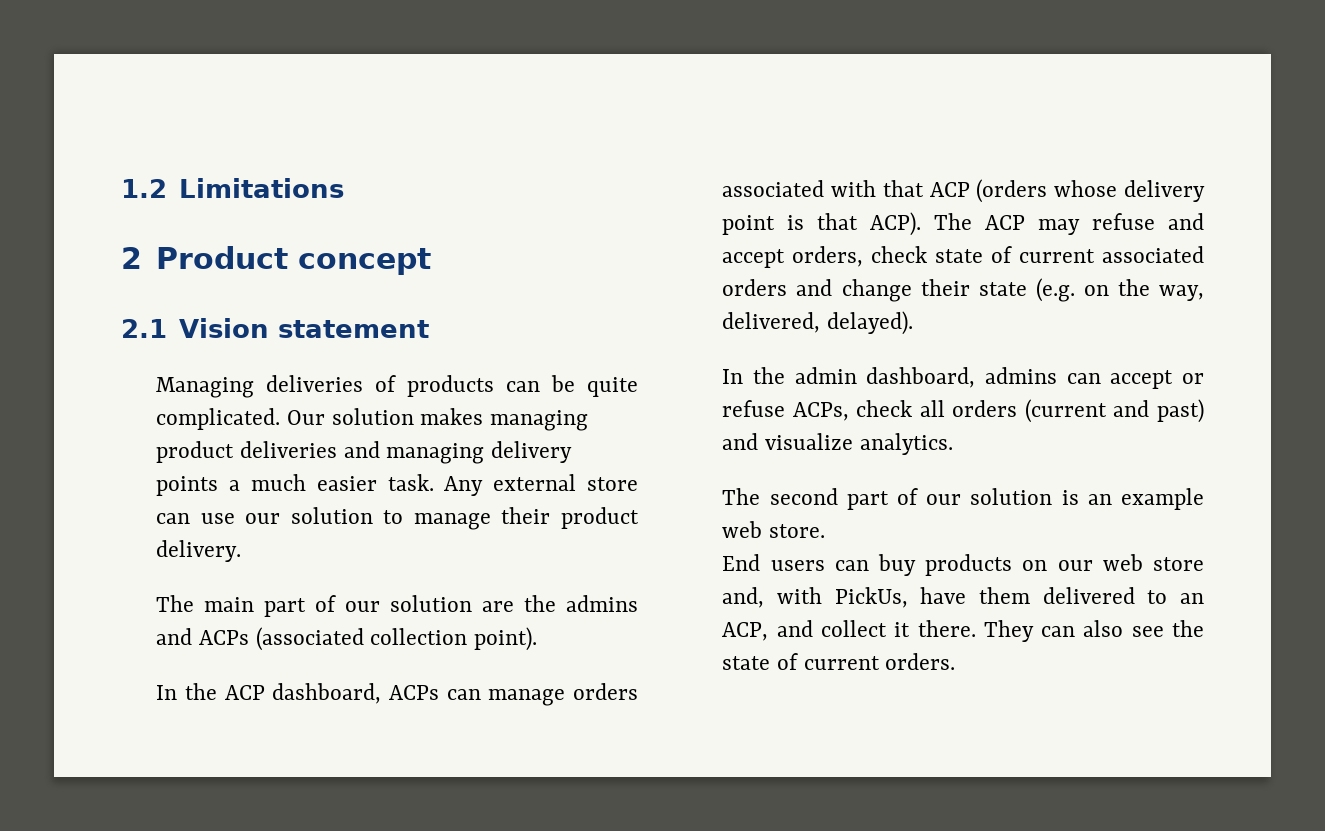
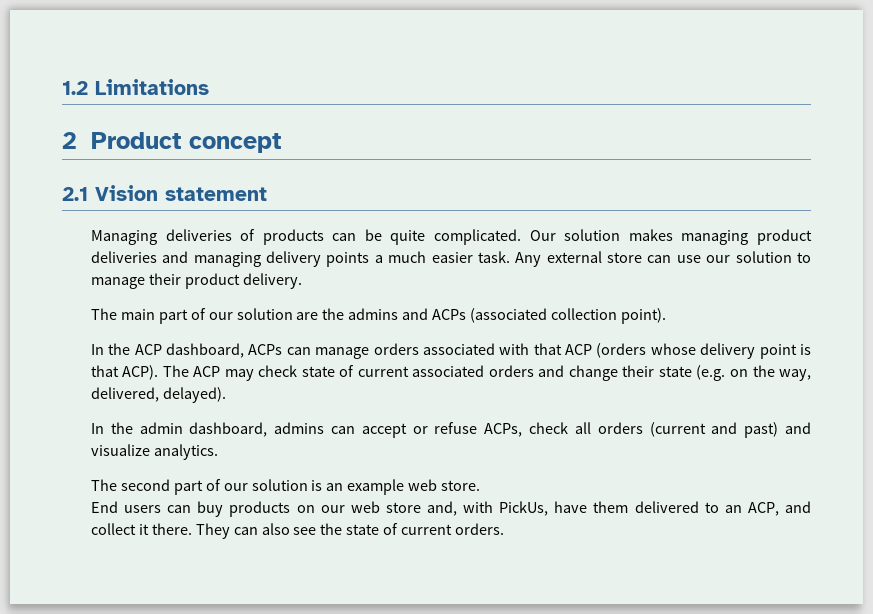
[1092,213,1204,230] [722,246,864,268] refuse and accept orders, -> (254, 375) none

